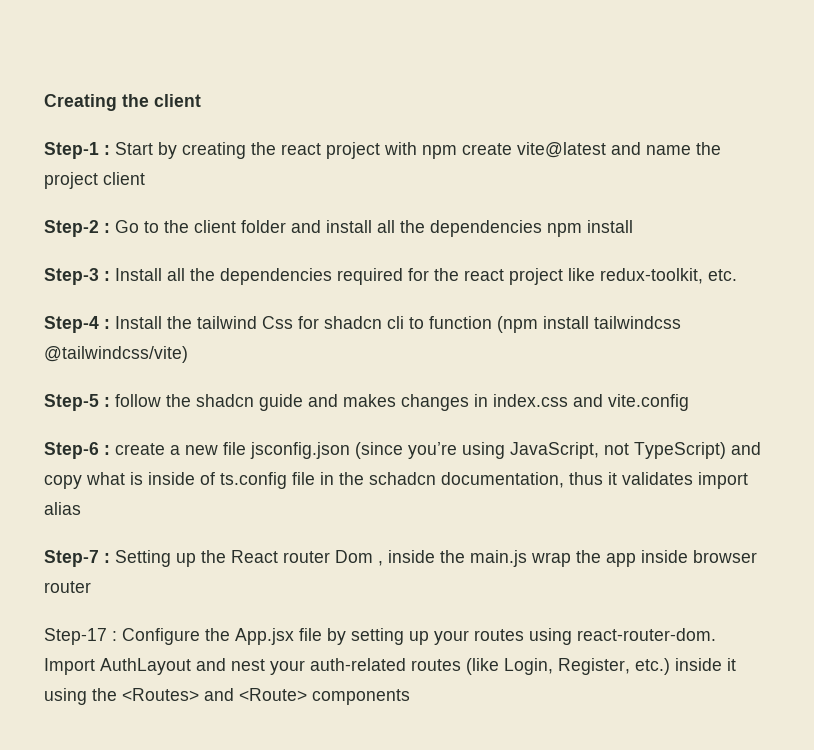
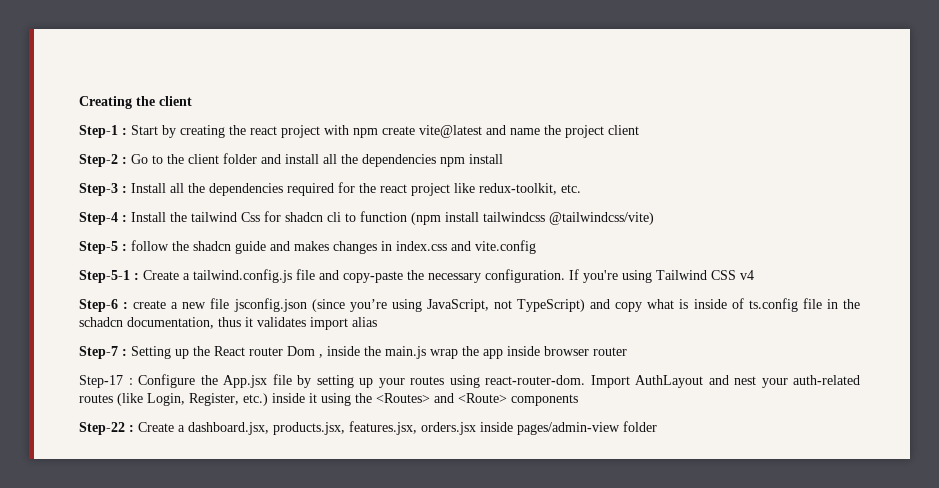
(689, 402) none -> [79,269,754,283] // Step-5-1 : Create a tailwind.config.js file and copy-paste the necessary configuration. If you're using Tailwind CSS v4
(410, 697) none -> [79,421,657,435] // Step-22 : Create a dashboard.jsx, products.jsx, features.jsx, orders.jsx inside pages/admin-view folder

